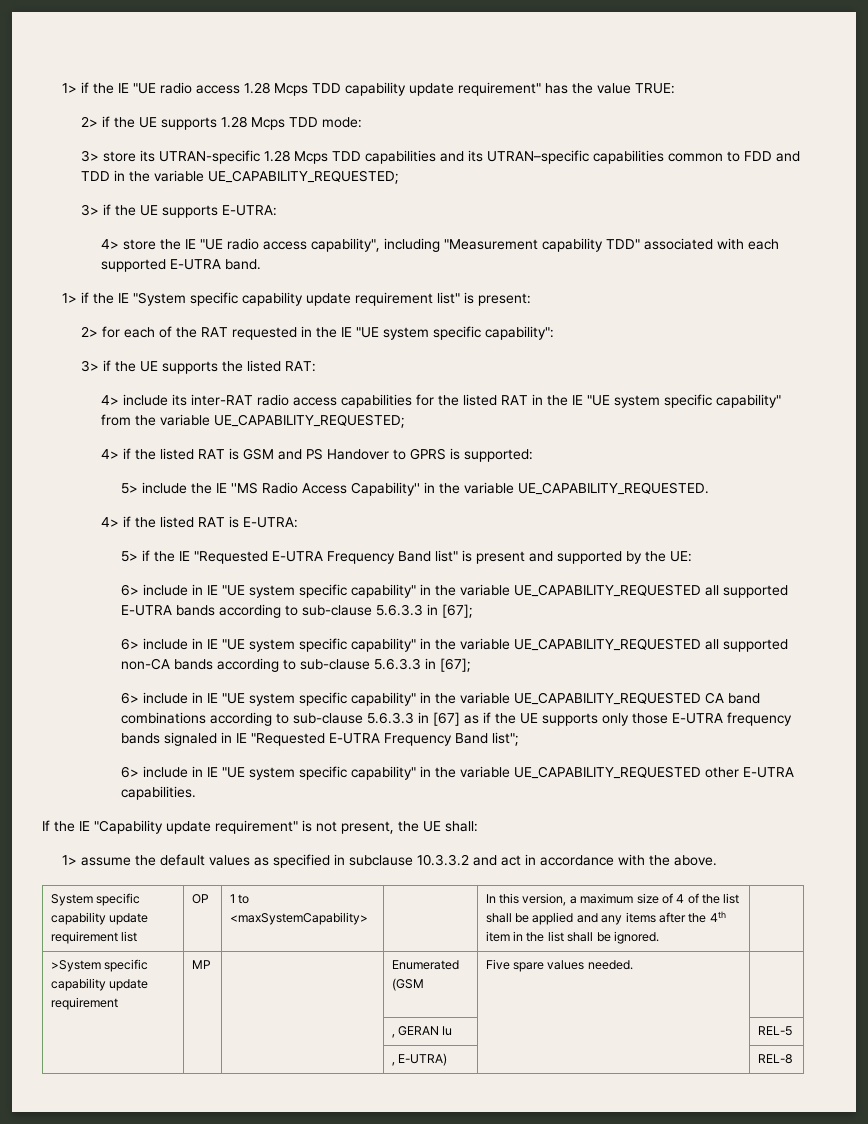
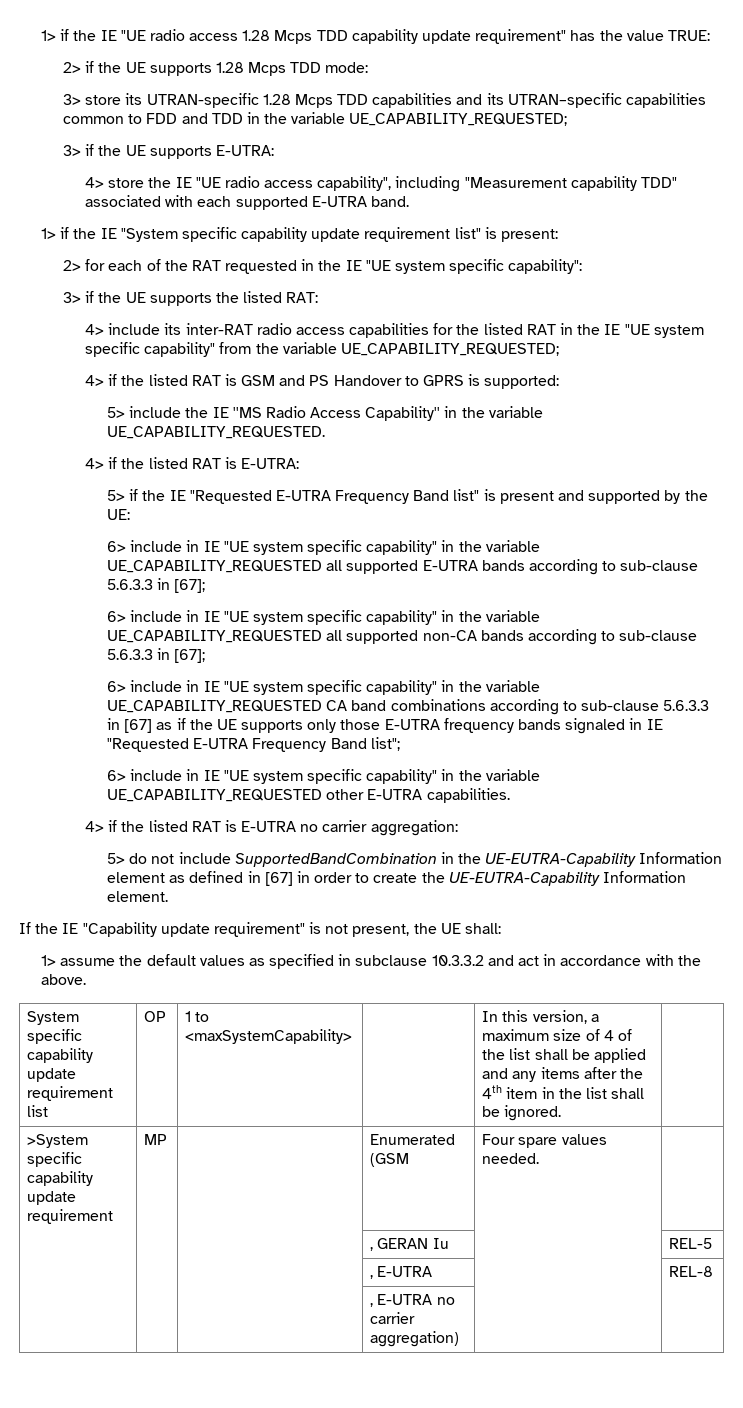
(196, 793) none -> [84,820,458,836] [106,852,723,867] [106,871,686,886] [106,891,168,902] // 4> if the listed RAT is E-UTRA no carrier aggregation: // 5> do not include SupportedBandCombination in the UE-EUTRA-Capability Information element as defined in [67] in order to create the UE-EUTRA-Capability Information element.
[485,959,510,970] Five -> [482,1134,516,1145] Four
[398,1053,448,1066] E-UTRA) -> [377,1266,433,1277] E-UTRA
(793, 1059) none -> [370,1294,455,1307] [370,1312,416,1324] [370,1331,460,1347] // | | | , E-UTRA no carrier aggregation) | |

